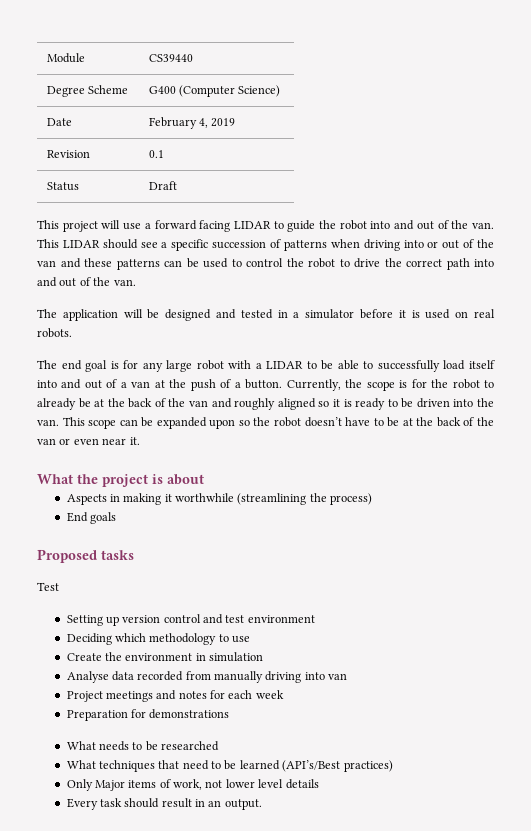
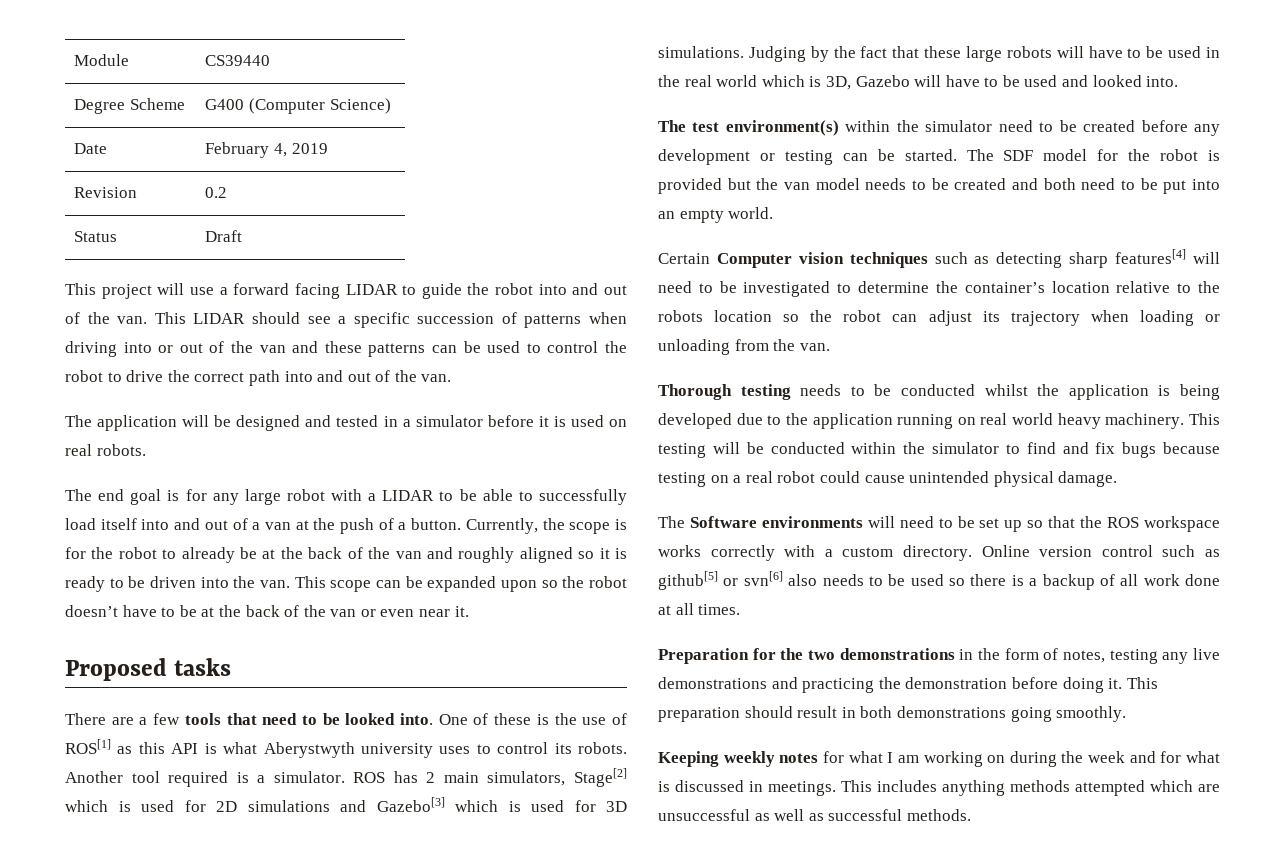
[148,150,164,158] 0.1 -> [205,187,228,198] 0.2
[37,474,204,487] [66,493,373,505] [66,512,116,524] [37,549,134,563] [37,582,59,591] [66,614,315,626] [66,633,251,645] [66,652,264,662] [66,671,348,683] [66,690,284,702] [66,709,230,721] [66,741,220,751] [66,760,393,772] [66,779,319,791] [66,798,262,810] What the project is about // Aspects in making it worthwhile (streamlining the process) // End goals // Proposed tasks // Test // Setting up version control and test environment // Deciding which methodology to use // Create the environment in simulation // Analyse data recorded from manually driving into van // Project meetings and notes for each week // Preparation for demonstrations // What needs to be researched // What techniques that need to be learned (API’s/Best practices) // Only Major items of work, not lower level details // Every task should result in an output. -> [65,658,232,681] [65,713,627,725] [65,739,627,758] [65,768,627,787] [65,797,627,812] [658,46,1220,62] [658,75,1179,90] [658,120,1220,136] [658,149,1220,165] [658,178,1220,194] [658,207,774,223] [658,249,1220,268] [658,281,1220,297] [658,310,1220,326] [658,339,830,355] [658,384,1220,400] [658,413,1220,429] [658,442,1220,458] [658,471,1118,487] [658,516,1220,532] [658,545,1220,561] [658,571,1220,590] [658,603,741,615] [658,648,1220,664] [658,677,1158,693] [658,706,1127,722] [658,751,1220,767] [658,780,1220,796] [658,809,971,821] Proposed tasks // There are a few tools that need to be looked into. One of these is the use of ROS[1] as this API is what Aberystwyth university uses to control its robots. Another tool required is a simulator. ROS has 2 main simulators, Stage[2] which is used for 2D simulations and Gazebo[3] which is used for 3D simulations. Judging by the fact that these large robots will have to be used in the real world which is 3D, Gazebo will have to be used and looked into. // The test environment(s) within the simulator need to be created before any development or testing can be started. The SDF model for the robot is provided but the van model needs to be created and both need to be put into an empty world. // Certain Computer vision techniques such as detecting sharp features[4] will need to be investigated to determine the container’s location relative to the robots location so the robot can adjust its trajectory when loading or unloading from the van. // Thorough testing needs to be conducted whilst the application is being developed due to the application running on real world heavy machinery. This testing will be conducted within the simulator to find and fix bugs because testing on a real robot could cause unintended physical damage. // The Software environments will need to be set up so that the ROS workspace works correctly with a custom directory. Online version control such as github[5] or svn[6] also needs to be used so there is a backup of all work done at all times. // Preparation for the two demonstrations in the form of notes, testing any live demonstrations and practicing the demonstration before doing it. This preparation should result in both demonstrations going smoothly. // Keeping weekly notes for what I am working on during the week and for what is discussed in meetings. This includes anything methods attempted which are unsuccessful as well as successful methods.

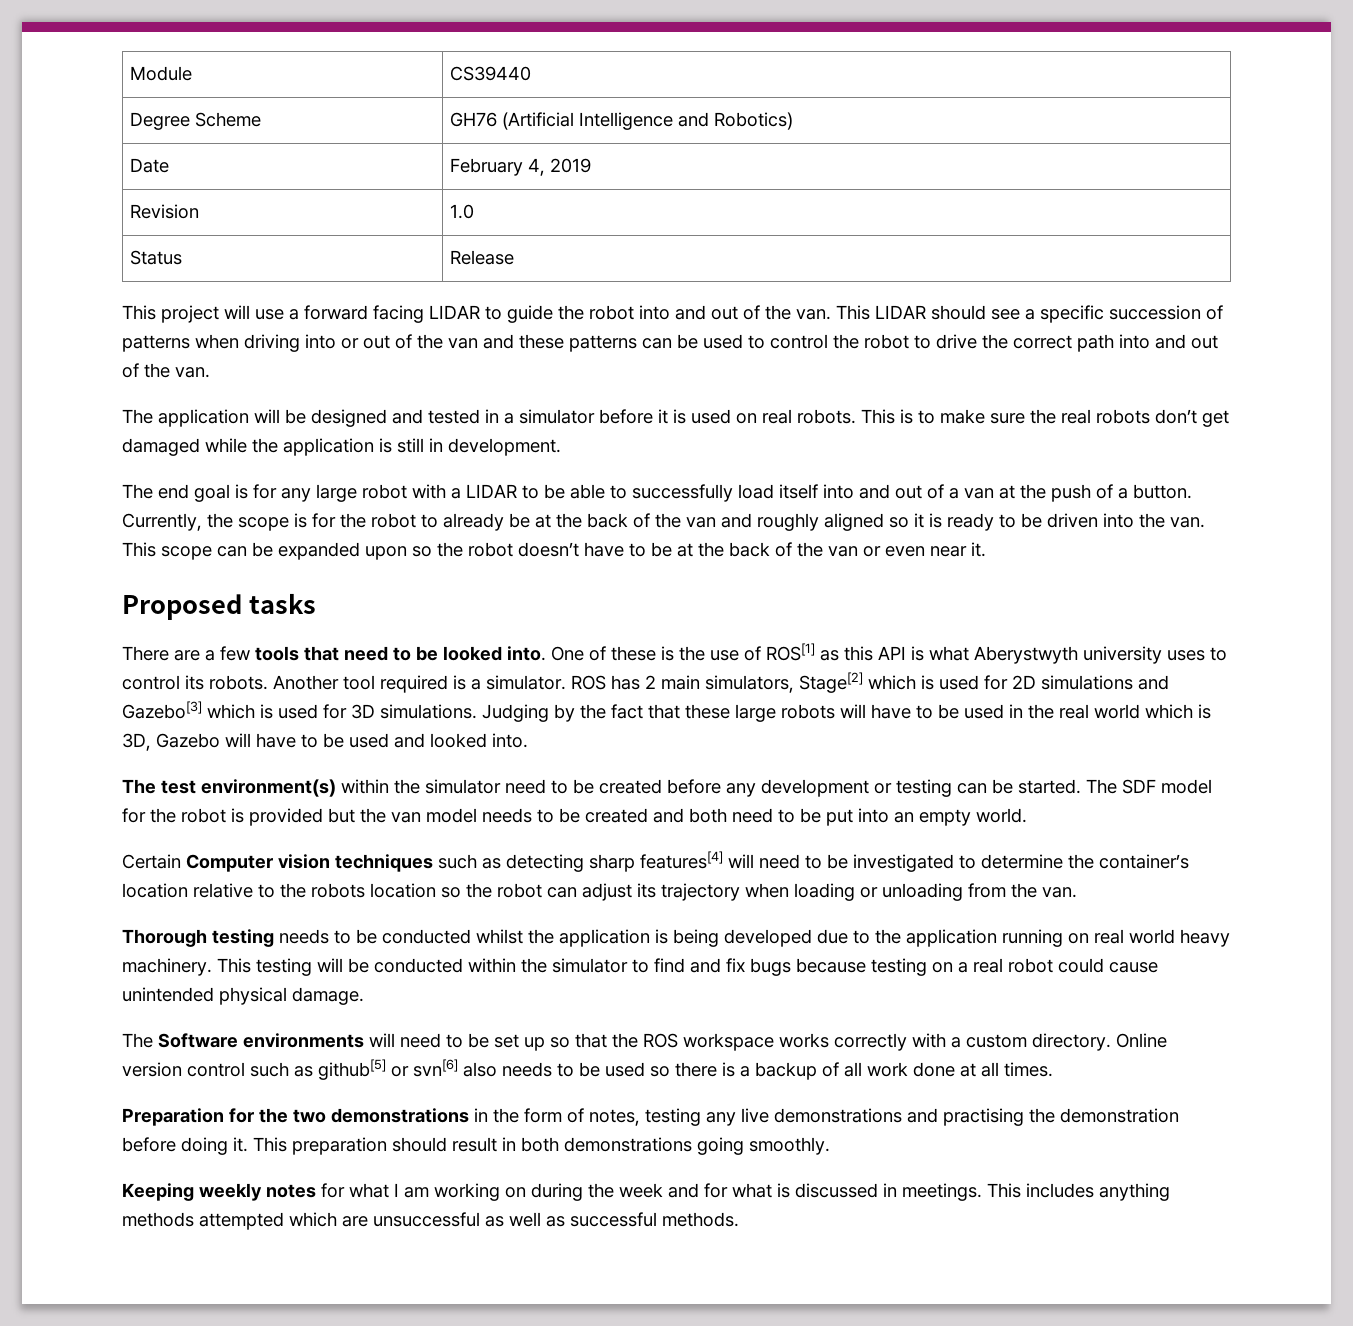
[205,98,391,114] G400 (Computer Science) -> [449,112,793,130] GH76 (Artificial Intelligence and Robotics)
[205,187,228,198] 0.2 -> [449,204,474,219] 1.0
[205,230,243,242] Draft -> [449,250,514,265] Release
(146, 450) none -> [861,409,1229,427] [122,438,561,456] This is to make sure the real robots don’t get damaged while the application is still in development.
[802,678,875,693] practicing -> [943,1108,1024,1126] practising

